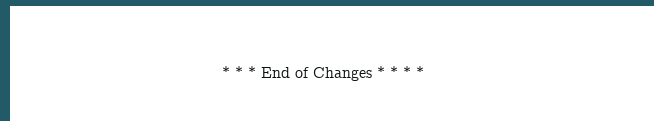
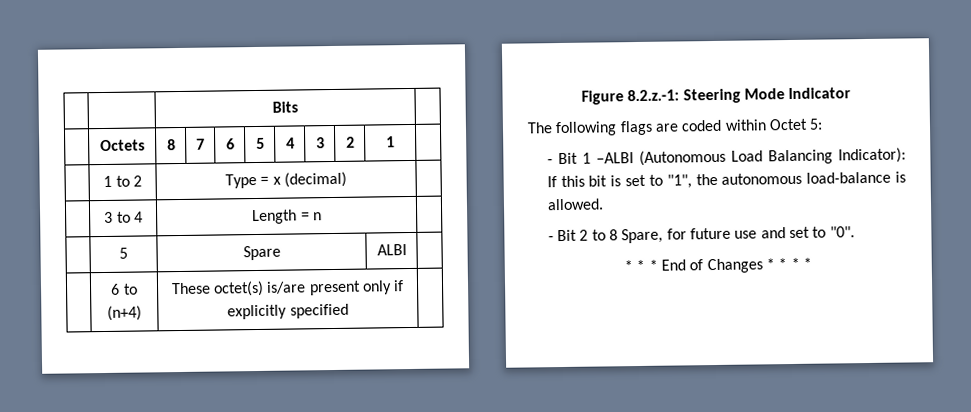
(221, 72) none -> [272,101,298,113] [100,139,145,152] [166,139,176,151] [196,138,205,150] [225,138,235,150] [255,137,265,150] [285,137,295,149] [315,137,325,149] [345,136,355,148] [386,136,395,148] [103,175,142,187] [225,171,347,189] [104,211,143,223] [252,209,322,225] [119,247,128,259] [242,245,281,261] [376,244,407,256] [110,283,138,295] [107,305,142,321] [170,280,405,297] [227,303,349,320] [580,87,852,105] [527,118,824,137] [546,147,906,166] [546,171,906,189] [546,198,604,211] [547,226,855,244] | | Bits | // | Octets | 8 | 7 | 6 | 5 | 4 | 3 | 2 | 1 | // | 1 to 2 | Type = x (decimal) | // | 3 to 4 | Length = n | // | 5 | Spare | ALBI | // | 6 to (n+4) | These octet(s) is/are present only if explicitly specified | // Figure 8.2.z.-1: Steering Mode Indicator // The following flags are coded within Octet 5: // - Bit 1 –ALBI (Autonomous Load Balancing Indicator): If this bit is set to "1", the autonomous load-balance is allowed. // - Bit 2 to 8 Spare, for future use and set to "0". //

